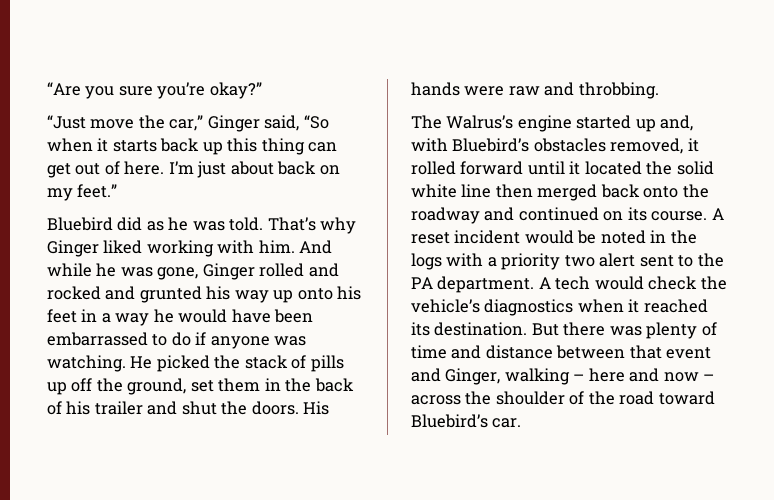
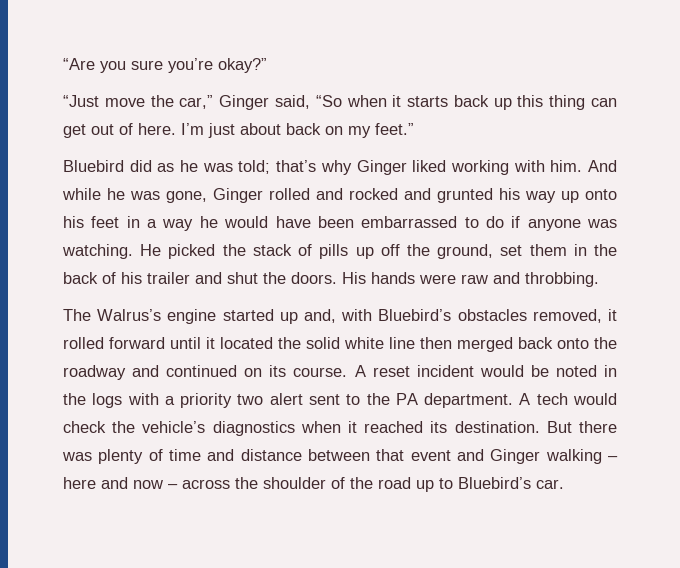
[229,217,316,231] told. That’s -> [238,160,317,174] told; that’s
[445,368,501,385] Ginger, -> [490,449,541,464] Ginger
[658,391,715,405] toward -> [416,478,453,492] up to

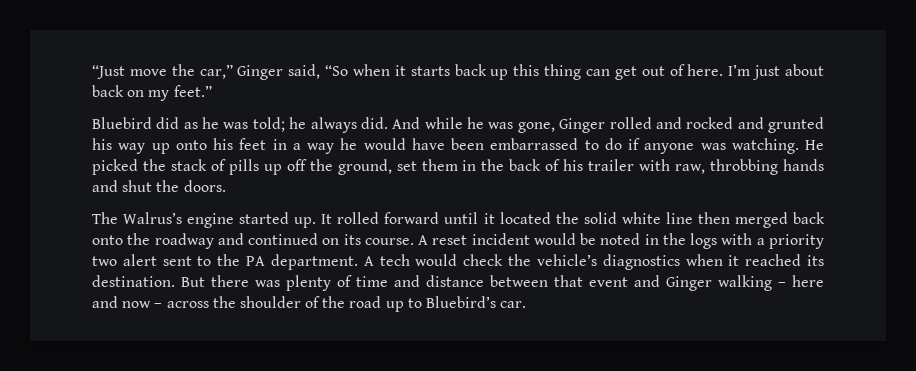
[63,58,267,73] “Are you sure you’re okay?” // -> (92, 72) none
[276,160,583,175] that’s why Ginger liked working with him. -> [289,117,388,133] he always did.
(190, 278) none -> [639,159,824,175] with raw, throbbing hands
[342,272,599,287] [63,309,617,324] His hands were raw and throbbing. // The Walrus’s engine started up and, with Bluebird’s obstacles removed, it -> [92,212,333,228] // The Walrus’s engine started up. It

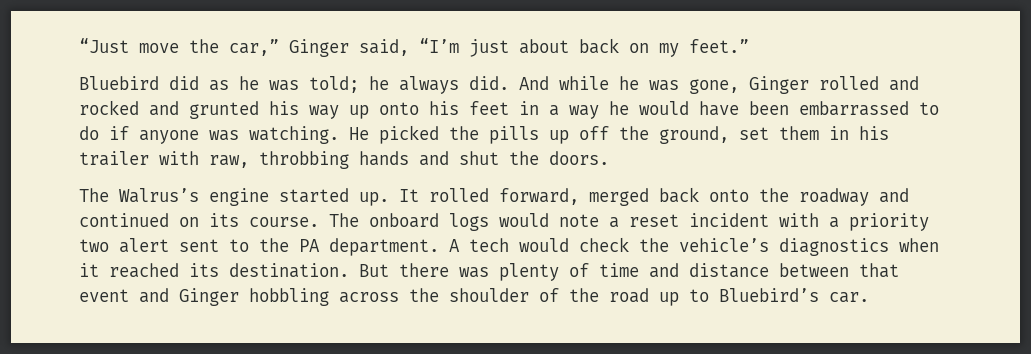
[325,64,751,80] “So when it starts back up this thing can get out of here. I’m -> [419,38,459,53] “I’m
[170,159,226,171] stack of -> (479, 133) none
[481,159,561,171] the back of -> (849, 133) none
[384,212,730,224] forward until it located the solid white line then -> [499,188,579,205] forward,
[418,233,718,249] A reset incident would be noted in the logs -> [329,213,769,231] The onboard logs would note a reset incident
[718,275,824,291] [92,296,163,308] walking – here and now – -> [249,288,329,306] hobbling

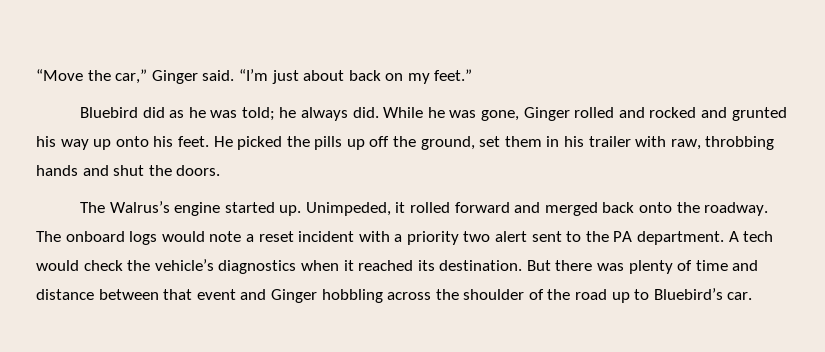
[79,38,179,53] “Just move -> [36,69,83,81] “Move
[359,39,409,56] said, -> [202,70,235,81] said.
[519,76,609,90] And while -> [383,107,424,118] While
[469,101,939,119] [79,126,339,144] feet in a way he would have been embarrassed to do if anyone was watching. -> [177,136,209,147] feet.
[399,187,909,206] [79,213,319,227] It rolled forward, merged back onto the roadway and continued on its course. -> [305,202,769,216] Unimpeded, it rolled forward and merged back onto the roadway.

